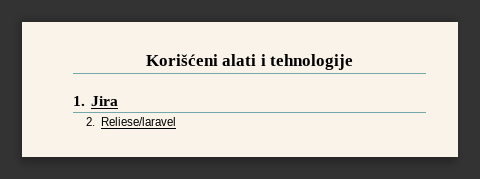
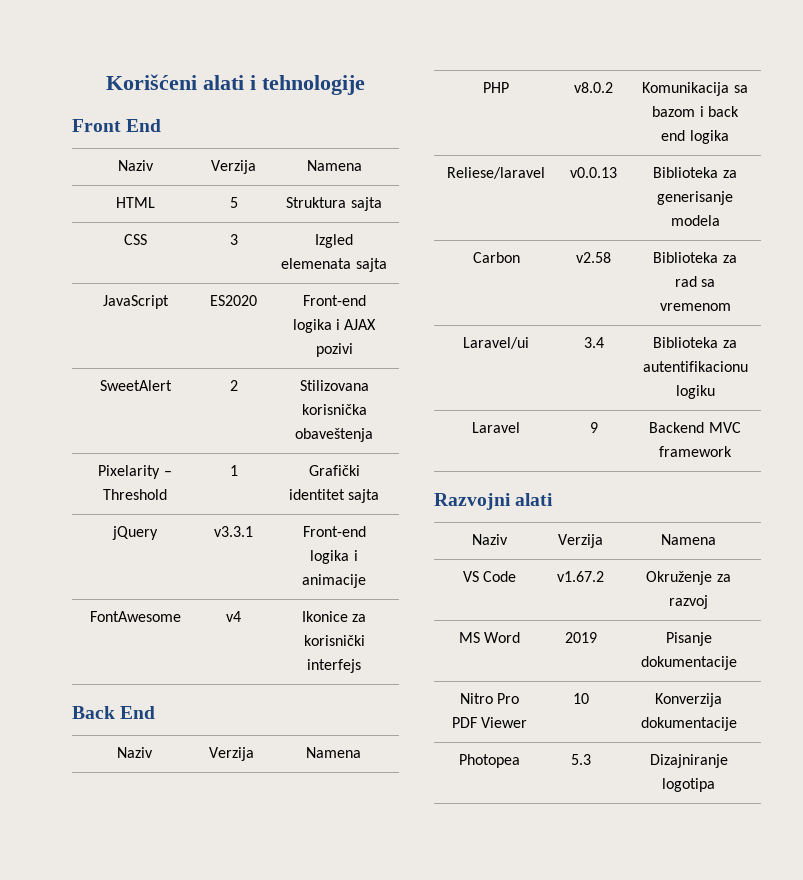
[73,96,118,106] [86,117,177,126] 1. Jira // 2. Reliese/laravel -> [72,119,162,132] [117,160,154,171] [211,160,256,174] [306,160,362,171] [115,197,155,208] [229,197,238,208] [286,197,382,211] [123,234,147,245] [229,234,238,245] [315,234,353,248] [281,258,387,272] [102,295,169,309] [210,295,257,306] [302,295,366,306] [292,319,377,333] [315,343,353,357] [99,380,172,391] [229,380,238,391] [299,380,369,391] [301,404,367,415] [295,428,373,442] [98,465,172,479] [103,489,167,500] [229,465,238,476] [308,465,360,476] [288,489,380,503] [112,526,158,540] [214,526,253,537] [302,526,366,537] [310,550,358,564] [302,574,366,588] [89,611,181,622] [226,611,241,622] [301,611,367,622] [303,635,365,646] [307,659,361,673] [72,706,156,719] [116,747,153,758] [209,747,254,761] [305,747,361,758] [483,82,509,93] [574,82,613,93] [642,82,748,96] [652,106,739,117] [661,130,729,144] [447,167,545,179] [570,167,617,178] [653,167,737,178] [657,191,733,205] [670,215,720,226] [472,252,520,263] [576,252,611,263] [653,252,737,263] [674,276,716,287] [659,303,731,311] [463,337,529,349] [583,337,604,348] [653,337,737,348] [642,361,748,372] [675,385,715,399] [472,422,520,433] [589,422,598,433] [649,422,741,433] [659,446,732,457] [434,493,554,510] [472,534,508,545] [558,534,603,548] [661,534,716,545] [462,571,517,582] [557,571,604,582] [646,571,731,585] [669,595,708,609] [458,632,521,643] [564,632,597,643] [665,632,712,646] [640,656,737,670] [459,693,520,704] [451,717,528,728] [572,693,589,704] [655,693,722,707] [640,717,737,731] [459,754,520,768] [570,754,591,765] [649,754,728,768] [662,778,715,792] Front End // Naziv | Verzija | Namena // HTML | 5 | Struktura sajta // CSS | 3 | Izgled elemenata sajta // JavaScript | ES2020 | Front-end logika i AJAX pozivi // SweetAlert | 2 | Stilizovana korisnička obaveštenja // Pixelarity – Threshold | 1 | Grafički identitet sajta // jQuery | v3.3.1 | Front-end logika i animacije // FontAwesome | v4 | Ikonice za korisnički interfejs // Back End // Naziv | Verzija | Namena // PHP | v8.0.2 | Komunikacija sa bazom i back end logika // Reliese/laravel | v0.0.13 | Biblioteka za generisanje modela // Carbon | v2.58 | Biblioteka za rad sa vremenom // Laravel/ui | 3.4 | Biblioteka za autentifikacionu logiku // Laravel | 9 | Backend MVC framework // Razvojni alati // Naziv | Verzija | Namena // VS Code | v1.67.2 | Okruženje za razvoj // MS Word | 2019 | Pisanje dokumentacije // Nitro Pro PDF Viewer | 10 | Konverzija dokumentacije // Photopea | 5.3 | Dizajniranje logotipa

